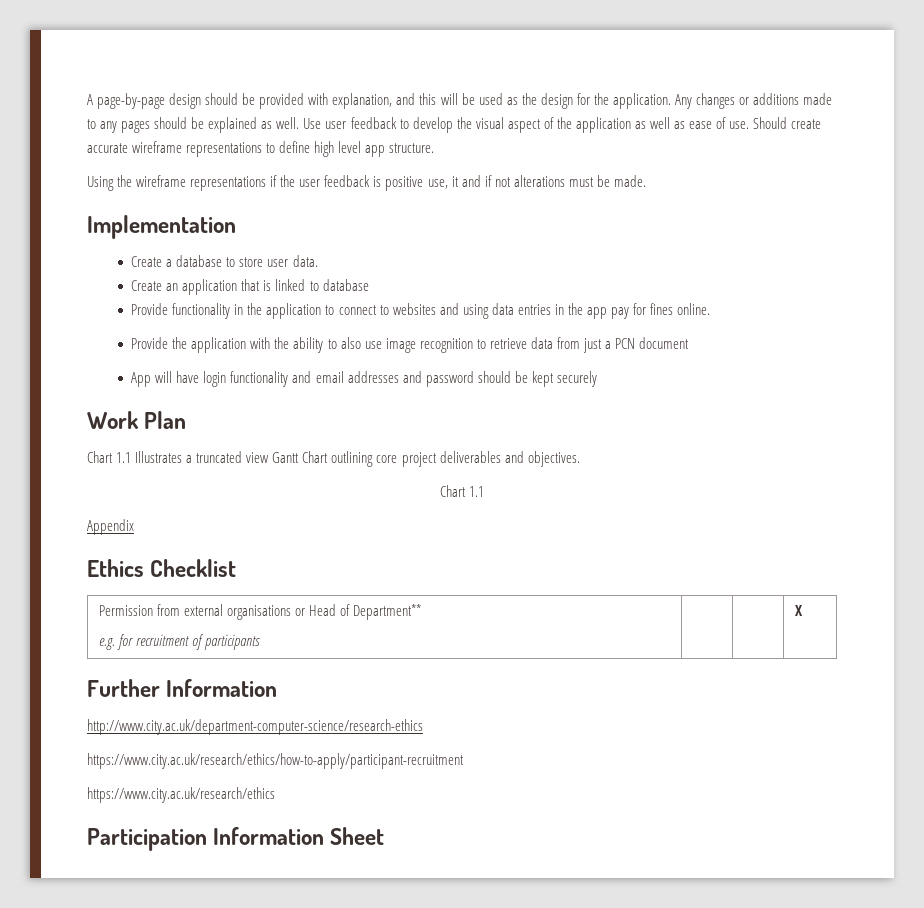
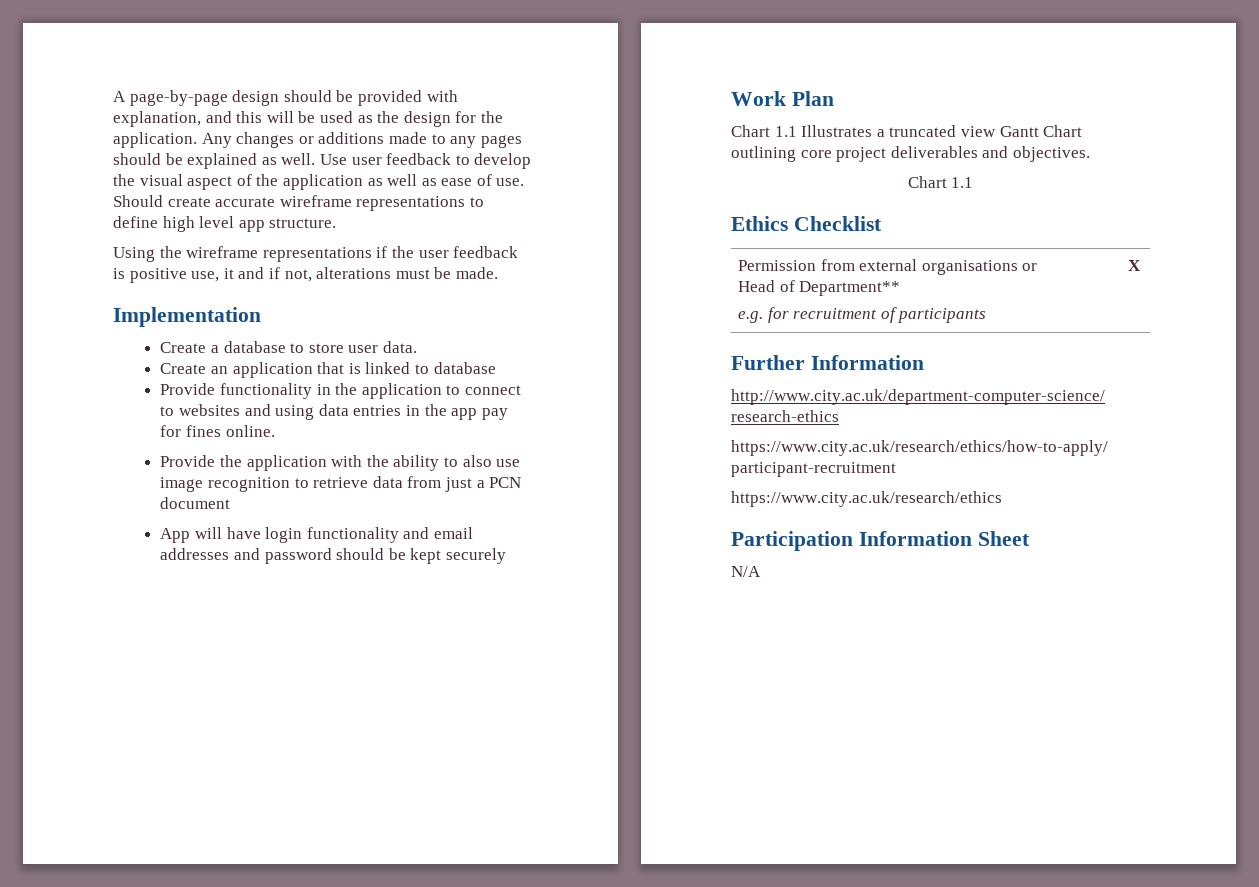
[494,177,511,187] not -> [284,269,312,282] not,
[87,519,134,535] // Appendix -> (974, 182) none
(385, 836) none -> [731,566,761,577] // N/A

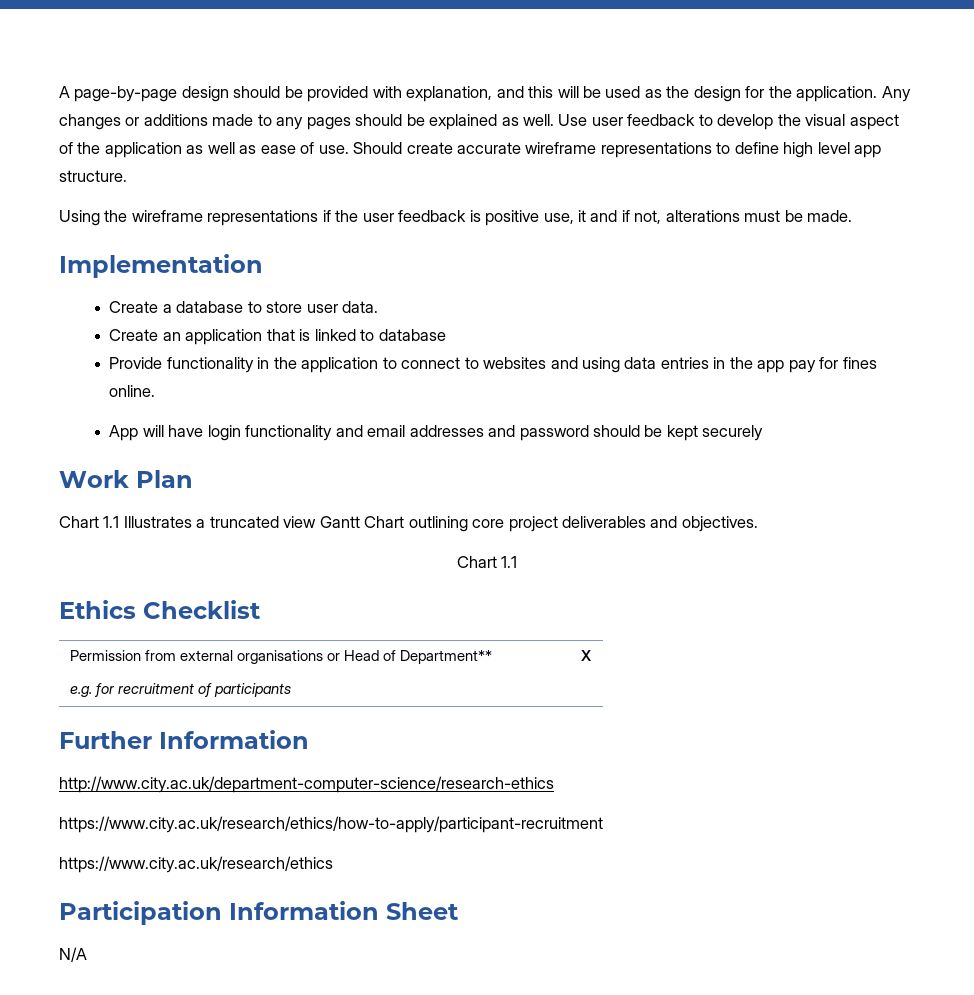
[160,455,521,471] [160,476,522,492] [160,497,231,509] // Provide the application with the ability to also use image recognition to retrieve data from just a PCN document -> (156, 391) none

